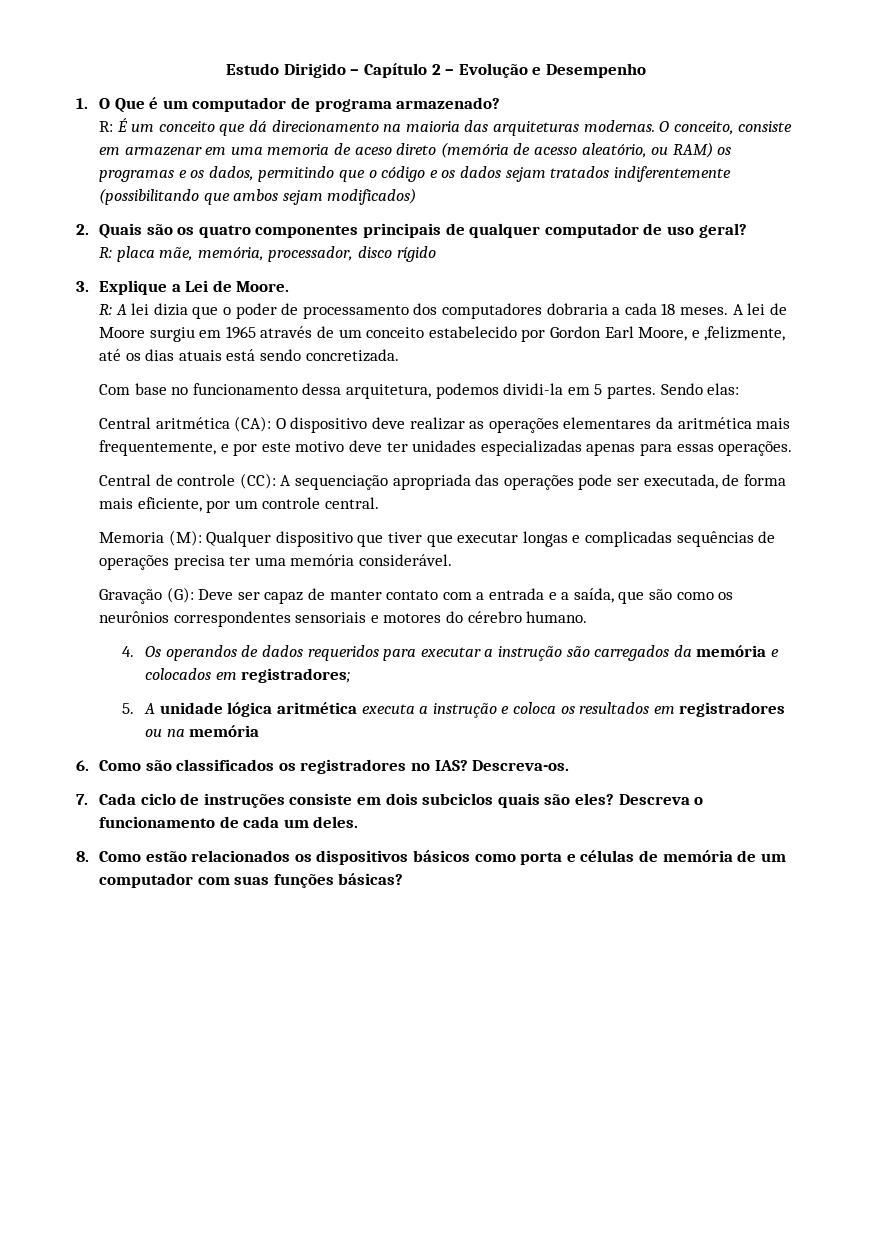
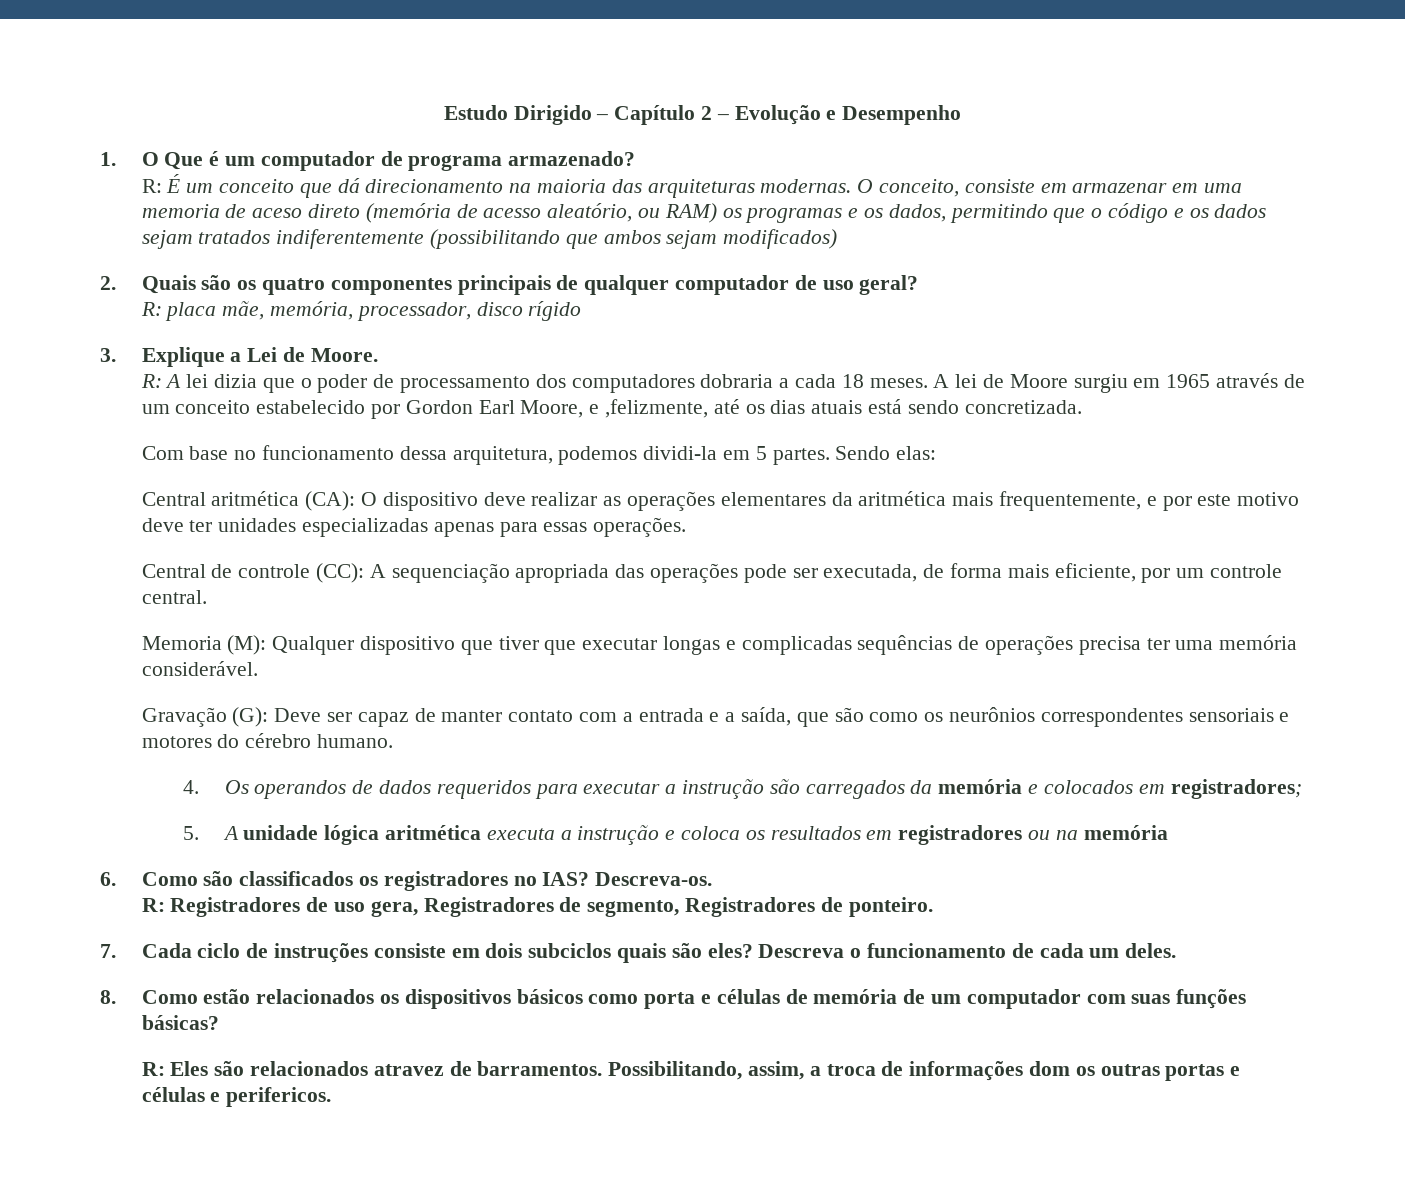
(570, 765) none -> [141,897,933,917] // R: Registradores de uso gera, Registradores de segmento, Registradores de ponteiro.
(404, 879) none -> [141,1061,1241,1081] [141,1087,332,1107] // R: Eles são relacionados atravez de barramentos. Possibilitando, assim, a troca de informações dom os outras portas e células e perifericos.

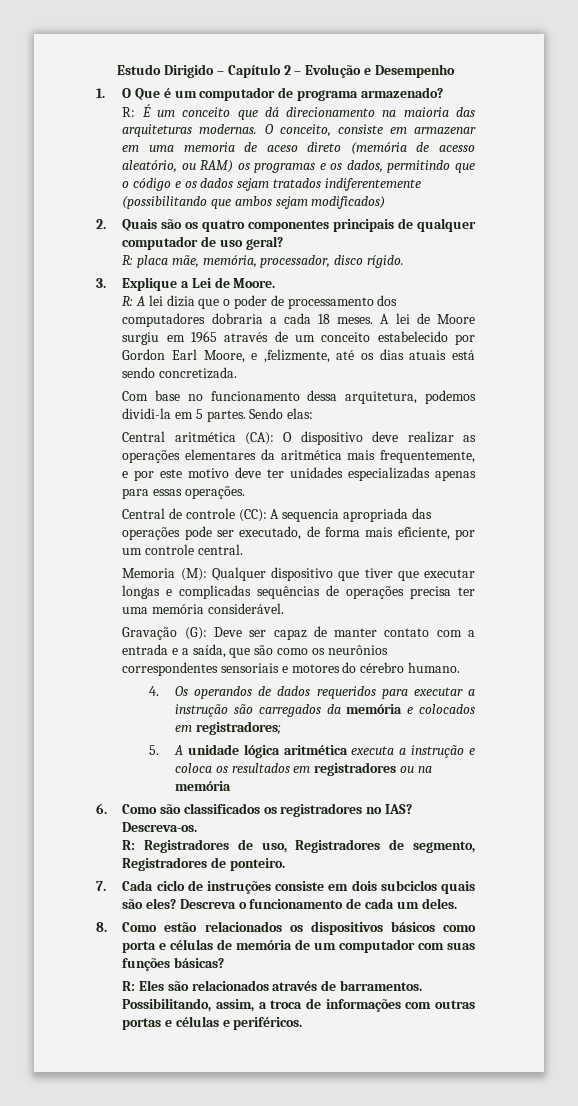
[528,301,582,321] rígido -> [367,255,405,268] rígido.
[391,563,510,583] sequenciação -> [282,509,340,522] sequencia
[823,564,918,582] executada, -> [239,526,302,540] executado,
[333,901,418,917] uso gera, -> [261,842,287,853] uso,
[373,1064,444,1076] atravez -> [272,981,318,991] através
[1029,1061,1095,1076] dom os -> [405,1002,432,1009] com
[226,1087,332,1107] perifericos. -> [233,1017,303,1030] periféricos.

